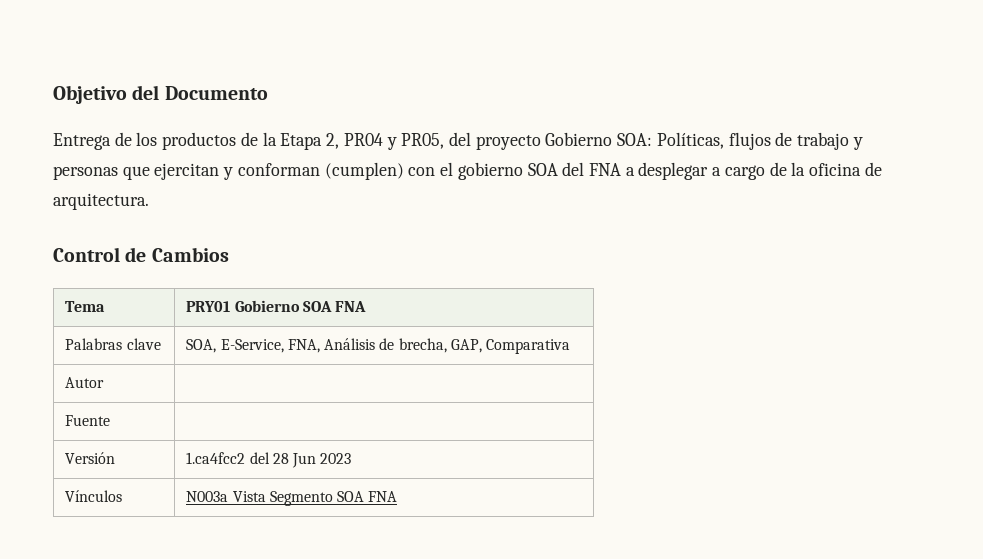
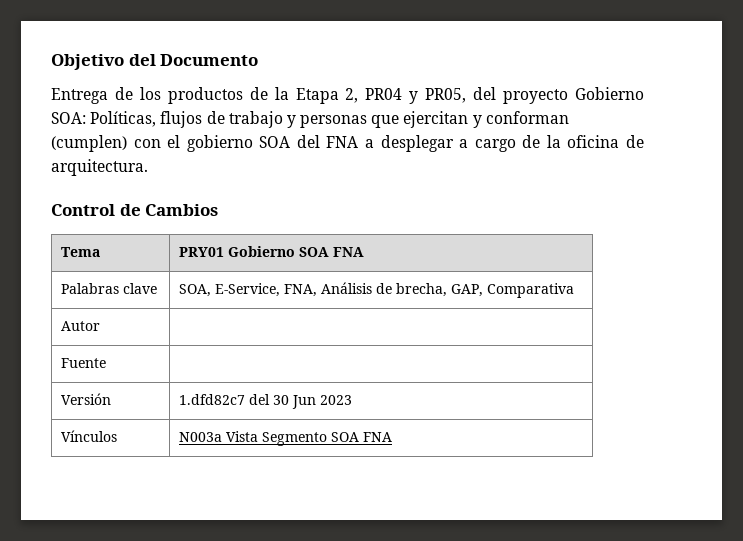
[186,452,289,464] 1.ca4fcc2 del 28 -> [179,394,290,405] 1.dfd82c7 del 30

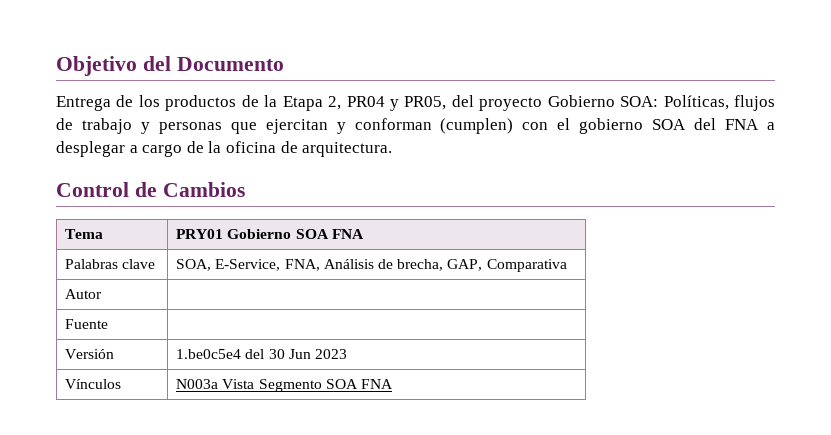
[179,394,246,405] 1.dfd82c7 -> [176,349,242,359] 1.be0c5e4

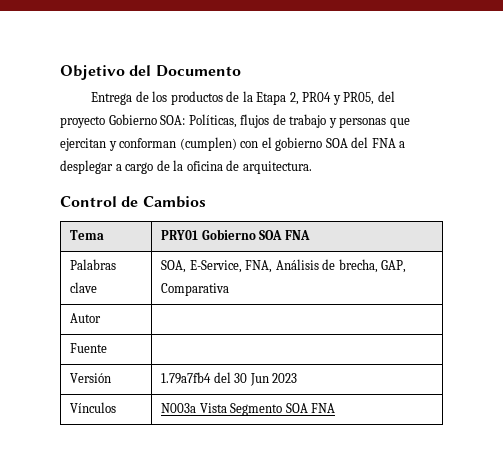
[176,349,242,359] 1.be0c5e4 -> [161,372,212,384] 1.79a7fb4

